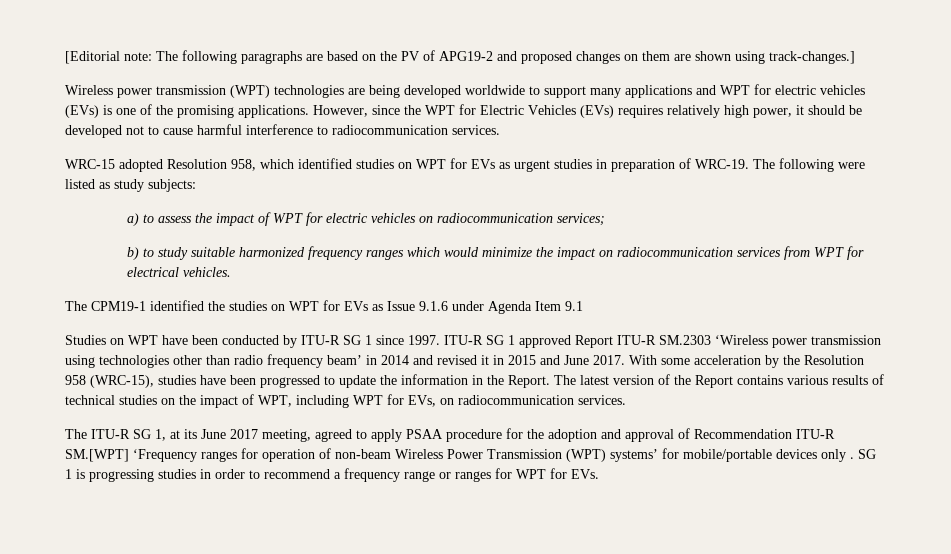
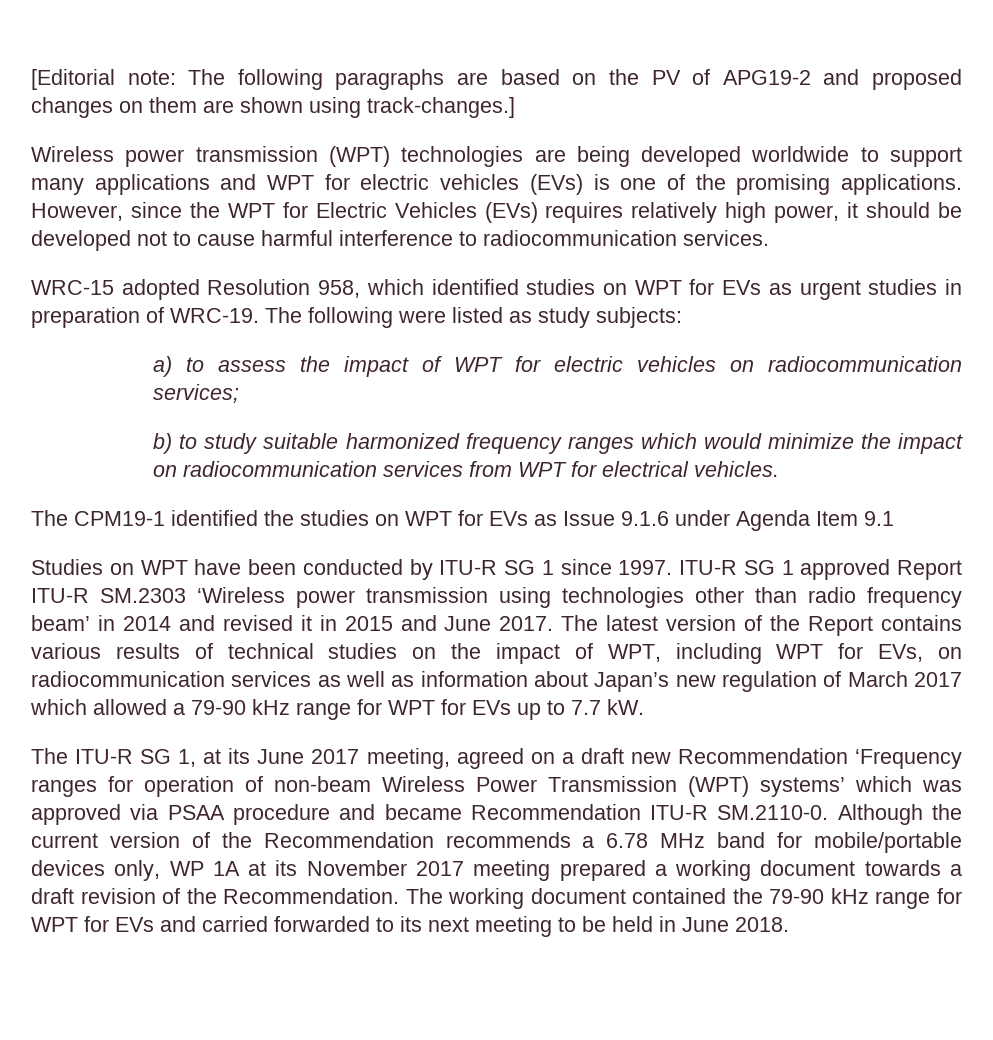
[629,355,864,368] [65,374,550,388] With some acceleration by the Resolution 958 (WRC-15), studies have been progressed to update the information in the Report. -> (554, 623) none
[578,395,626,405] services. -> [231,671,963,692] [30,699,644,720] services as well as information about Japan’s new regulation of March 2017 which allowed a 79-90 kHz range for WPT for EVs up to 7.7 kW.
[356,428,835,442] [65,449,129,462] to apply PSAA procedure for the adoption and approval of Recommendation ITU-R SM.[WPT] -> [530,748,848,764] on a draft new Recommendation
[662,448,876,462] [65,468,599,482] for mobile/portable devices only . SG 1 is progressing studies in order to recommend a frequency range or ranges for WPT for EVs. -> [855,776,962,792] [31,804,962,825] [31,832,962,853] [31,860,963,881] [31,888,963,909] [31,916,789,937] which was approved via PSAA procedure and became Recommendation ITU-R SM.2110-0. Although the current version of the Recommendation recommends a 6.78 MHz band for mobile/portable devices only, WP 1A at its November 2017 meeting prepared a working document towards a draft revision of the Recommendation. The working document contained the 79-90 kHz range for WPT for EVs and carried forwarded to its next meeting to be held in June 2018.

